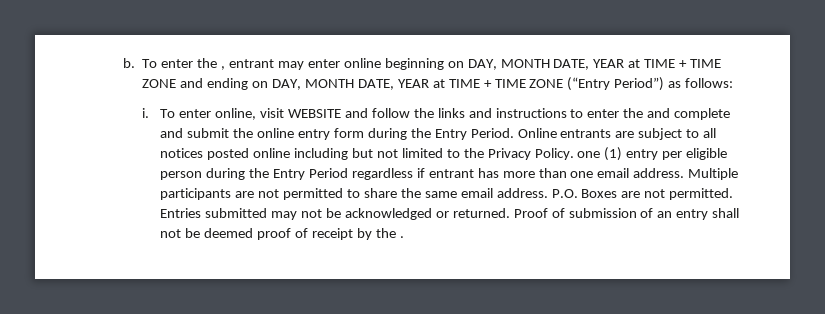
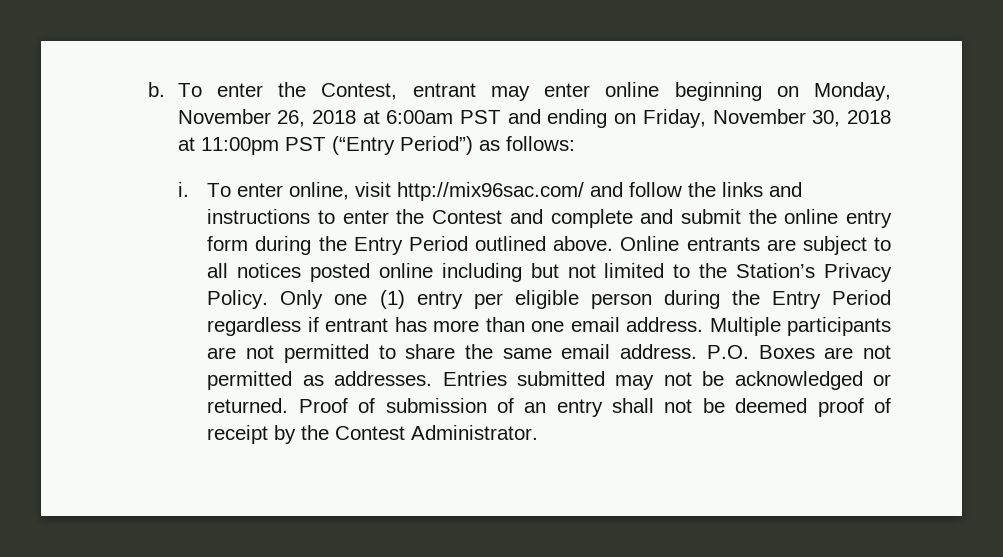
[221,66,226,70] , -> [321,83,398,100] Contest,
[467,59,721,70] [142,78,564,90] DAY, MONTH DATE, YEAR at TIME + TIME ZONE and ending on DAY, MONTH DATE, YEAR at TIME + TIME ZONE -> [814,82,892,101] [177,109,892,128] [177,137,326,155] Monday, November 26, 2018 at 6:00am PST and ending on Friday, November 30, 2018 at 11:00pm PST
[288,109,342,118] WEBSITE -> [397,182,585,201] http://mix96sac.com/
(644, 113) none -> [432,210,503,224] Contest
[470,128,514,138] Period. -> [408,236,614,251] Period outlined above.
(484, 153) none -> [736,263,816,278] Station’s
(574, 154) none -> [280,290,324,309] Only
[669,188,734,200] permitted. -> [207,371,433,390] permitted as addresses.
[399,236,404,238] . -> [335,425,539,440] Contest Administrator.

